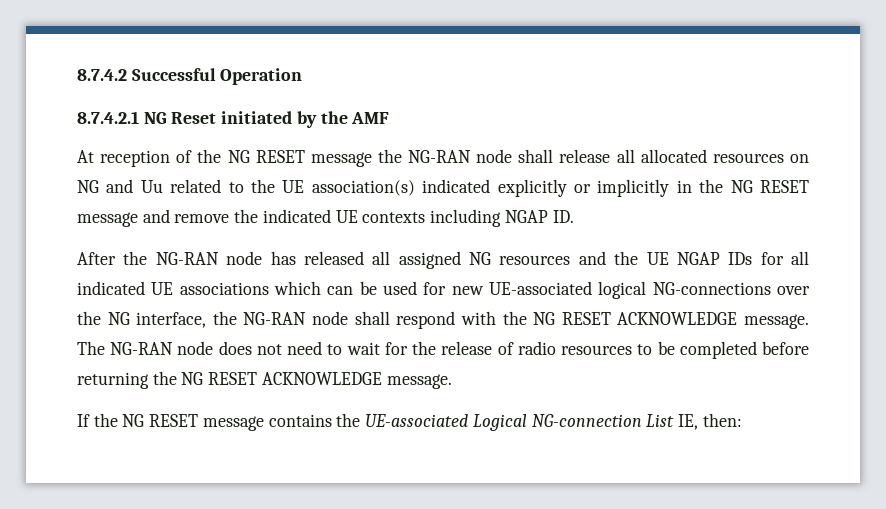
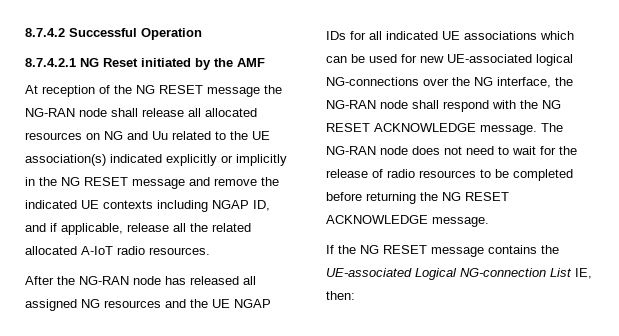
[552,210,574,223] ID. -> [253,200,270,211] [25,223,251,235] [25,246,210,255] ID, and if applicable, release all the related allocated A-IoT radio resources.

